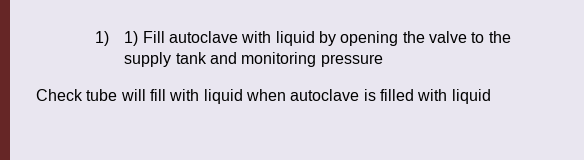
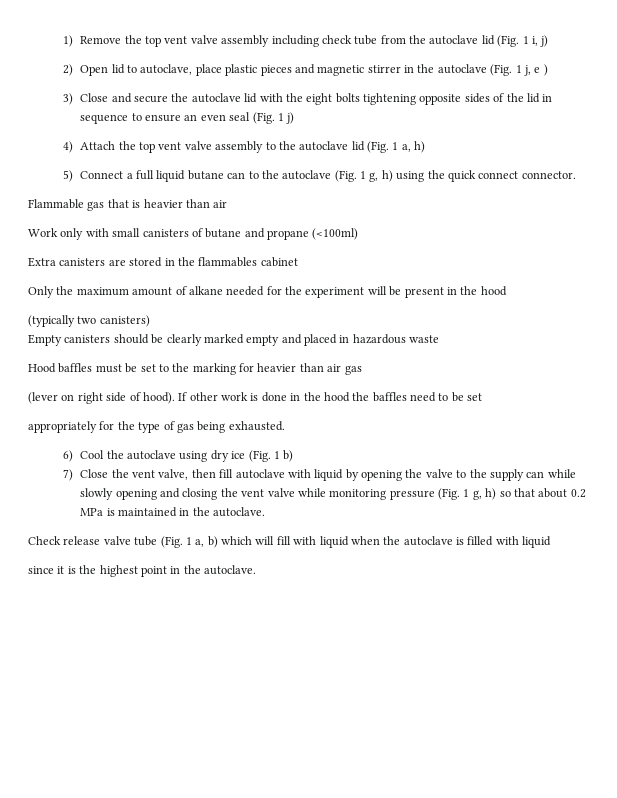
[94,31,165,46] 1) 1) Fill -> [62,35,549,47] [62,64,548,76] [62,93,553,105] [80,112,295,124] [62,141,426,153] [62,170,576,182] [28,199,228,211] [28,228,359,240] [28,257,298,267] [28,286,507,298] [28,315,150,327] [28,334,440,346] [28,363,362,375] [28,392,483,404] [28,421,285,433] [62,450,294,462] [62,469,234,481] 1) Remove the top vent valve assembly including check tube from the autoclave lid (Fig. 1 i, j) // 2) Open lid to autoclave, place plastic pieces and magnetic stirrer in the autoclave (Fig. 1 j, e ) // 3) Close and secure the autoclave lid with the eight bolts tightening opposite sides of the lid in sequence to ensure an even seal (Fig. 1 j) // 4) Attach the top vent valve assembly to the autoclave lid (Fig. 1 a, h) // 5) Connect a full liquid butane can to the autoclave (Fig. 1 g, h) using the quick connect connector. // Flammable gas that is heavier than air // Work only with small canisters of butane and propane (<100ml) // Extra canisters are stored in the flammables cabinet // Only the maximum amount of alkane needed for the experiment will be present in the hood // (typically two canisters) // Empty canisters should be clearly marked empty and placed in hazardous waste // Hood baffles must be set to the marking for heavier than air gas // (lever on right side of hood). If other work is done in the hood the baffles need to be set // appropriately for the type of gas being exhausted. // 6) Cool the autoclave using dry ice (Fig. 1 b) // 7) Close the vent valve, then fill
[175,52,383,67] [36,89,118,101] tank and monitoring pressure // Check tube -> [526,469,576,478] [80,488,586,500] [80,507,266,517] [28,536,252,548] can while slowly opening and closing the vent valve while monitoring pressure (Fig. 1 g, h) so that about 0.2 MPa is maintained in the autoclave. // Check release valve tube (Fig. 1 a, b) which
(286, 95) none -> [383,536,401,545] the
(491, 96) none -> [28,565,256,577] // since it is the highest point in the autoclave.

